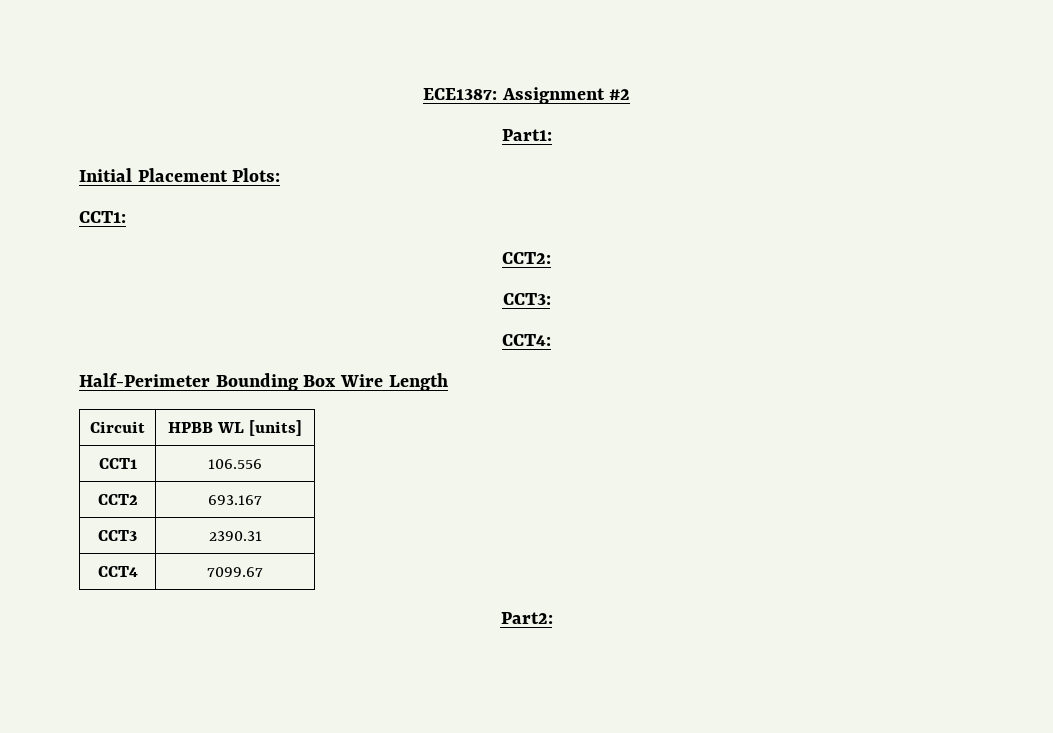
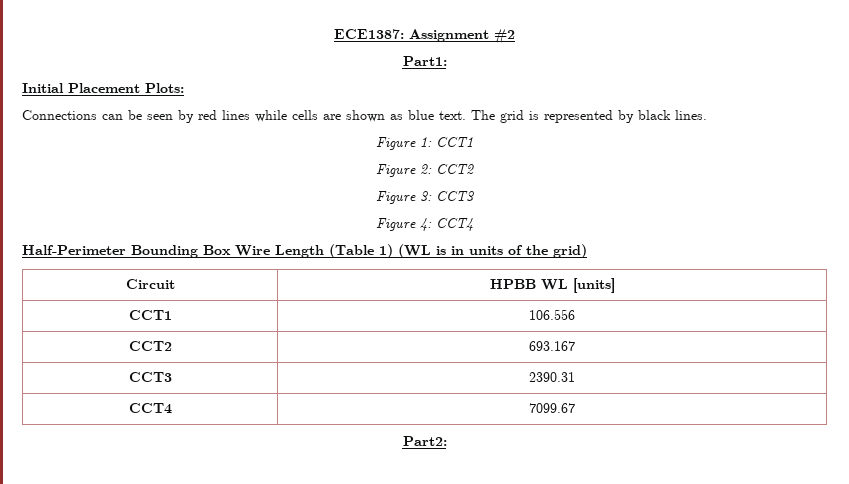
[79,211,126,223] [502,252,551,264] [502,293,551,305] [502,334,551,346] CCT1: // CCT2: // CCT3: // CCT4: -> [22,110,707,123] [376,137,473,150] [376,164,474,177] [376,191,474,204] [376,218,473,231] Connections can be seen by red lines while cells are shown as blue text. The grid is represented by black lines. // Figure 1: CCT1 // Figure 2: CCT2 // Figure 3: CCT3 // Figure 4: CCT4
(448, 382) none -> [329,244,587,258] (Table 1) (WL is in units of the grid)

